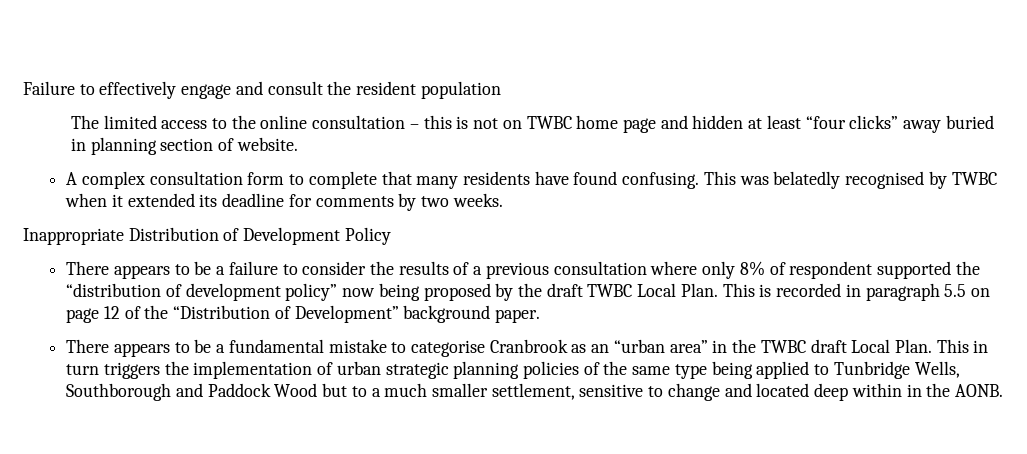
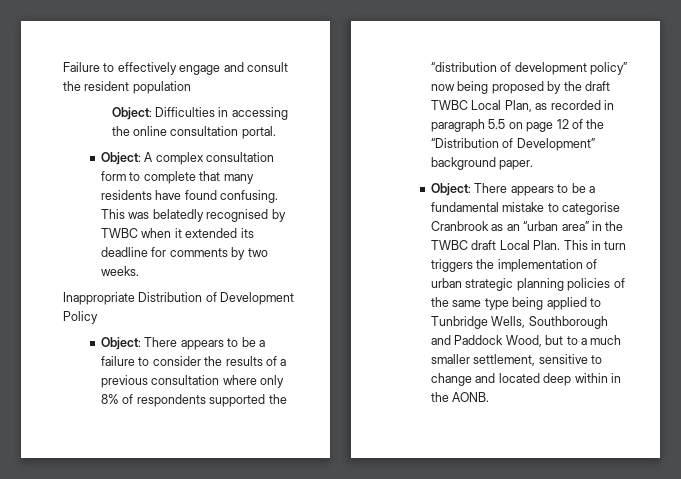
[70,115,994,133] [70,137,298,155] The limited access to the online consultation – this is not on TWBC home page and hidden at least “four clicks” away buried in planning section of website. // -> [111,107,288,120] [111,126,276,139] [101,152,142,165] Object: Difficulties in accessing the online consultation portal. // Object:
(391, 236) none -> [101,337,142,350] Object:
[789,261,873,279] respondent -> [136,394,206,407] respondents
[680,283,772,297] Plan. This is -> [504,100,548,112] Plan, as
(540, 316) none -> [431,183,472,196] Object:
[274,383,318,397] Wood -> [505,335,542,347] Wood,

